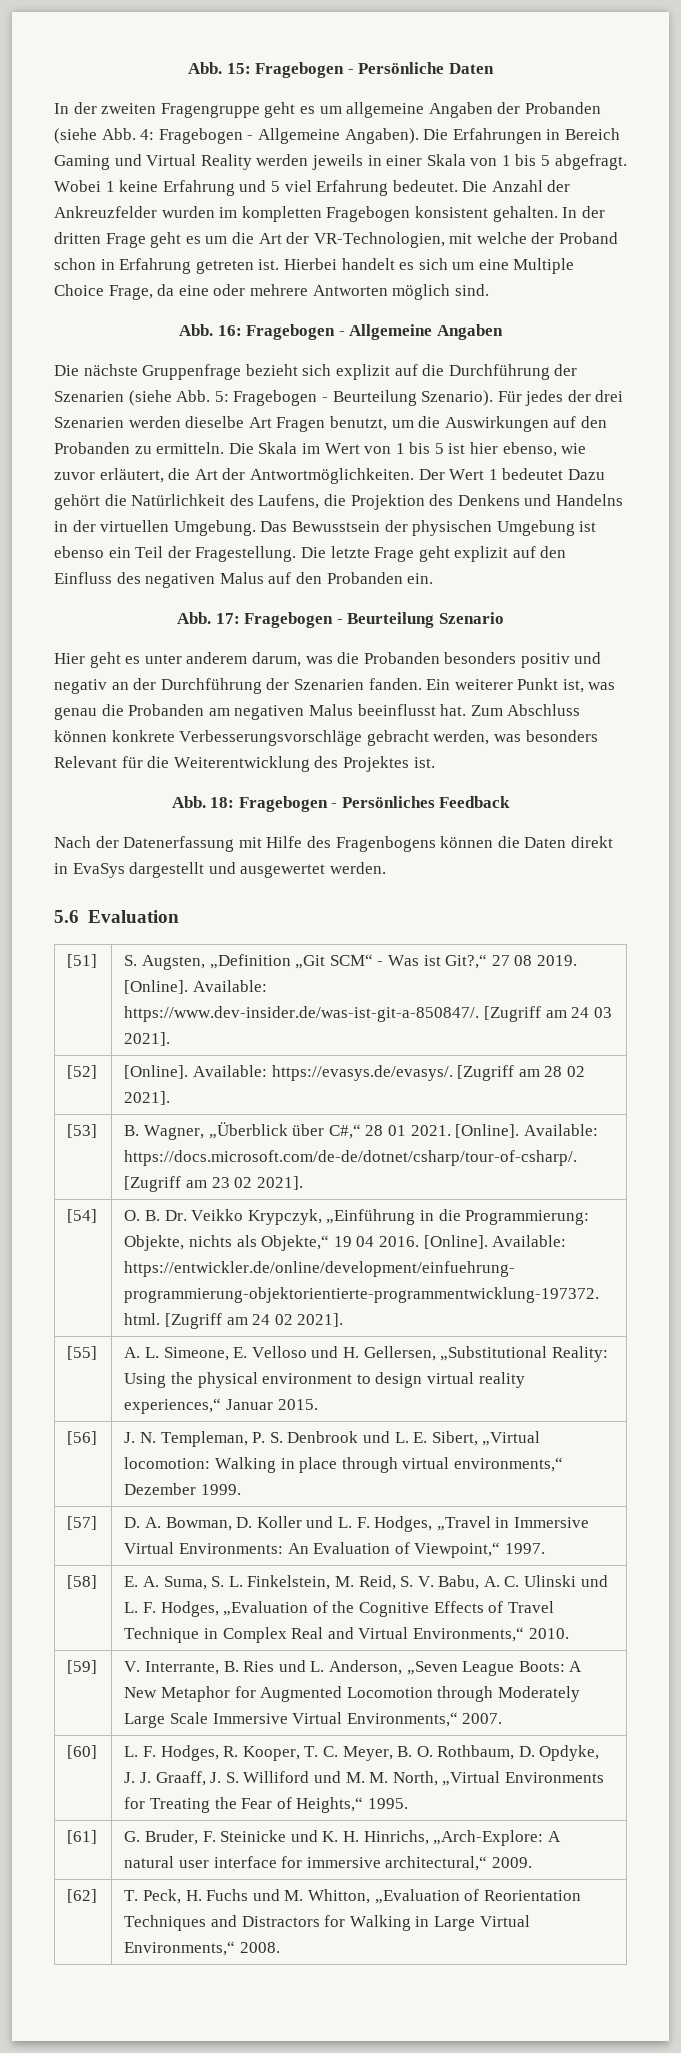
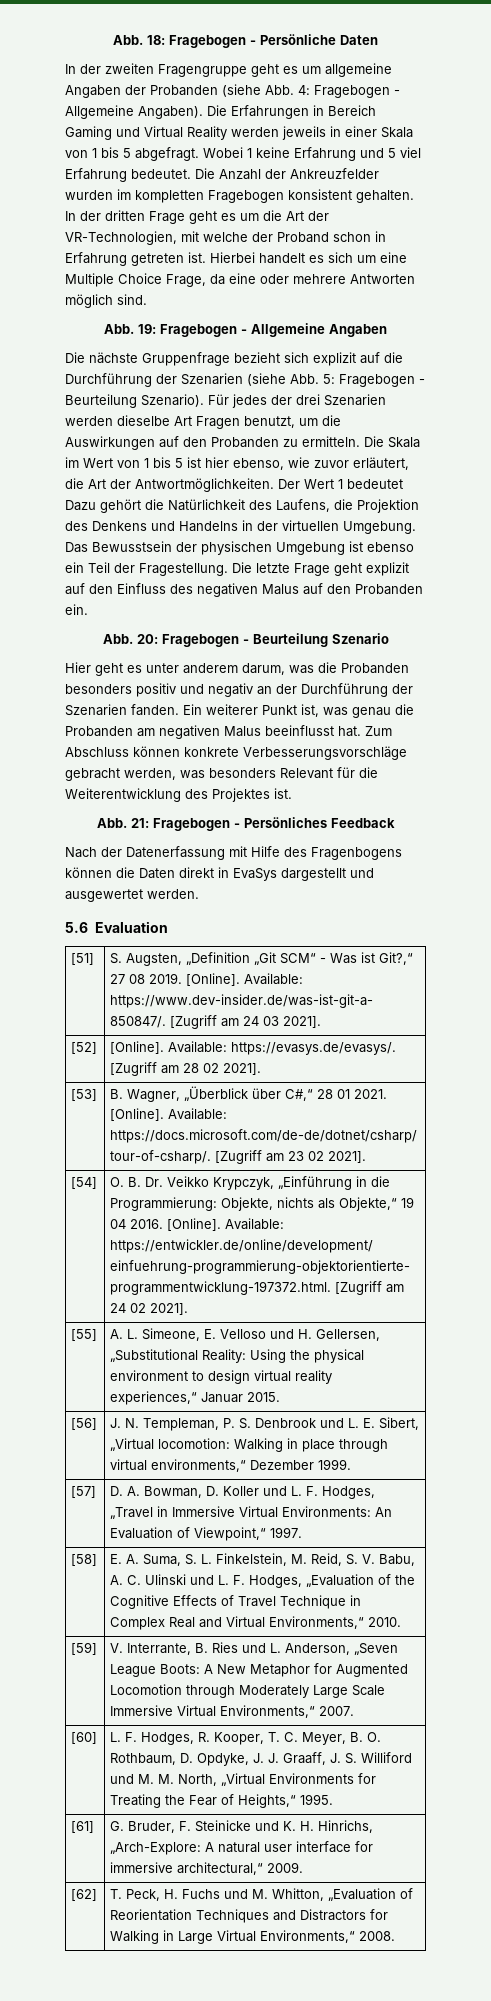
[188,62,251,74] Abb. 15: -> [113,35,165,45] Abb. 18:
[217,325,242,336] 16: -> [138,324,156,334] 19:
[215,613,240,624] 17: -> [136,634,158,644] 20:
[210,797,235,808] 18: -> [130,818,149,828] 21:

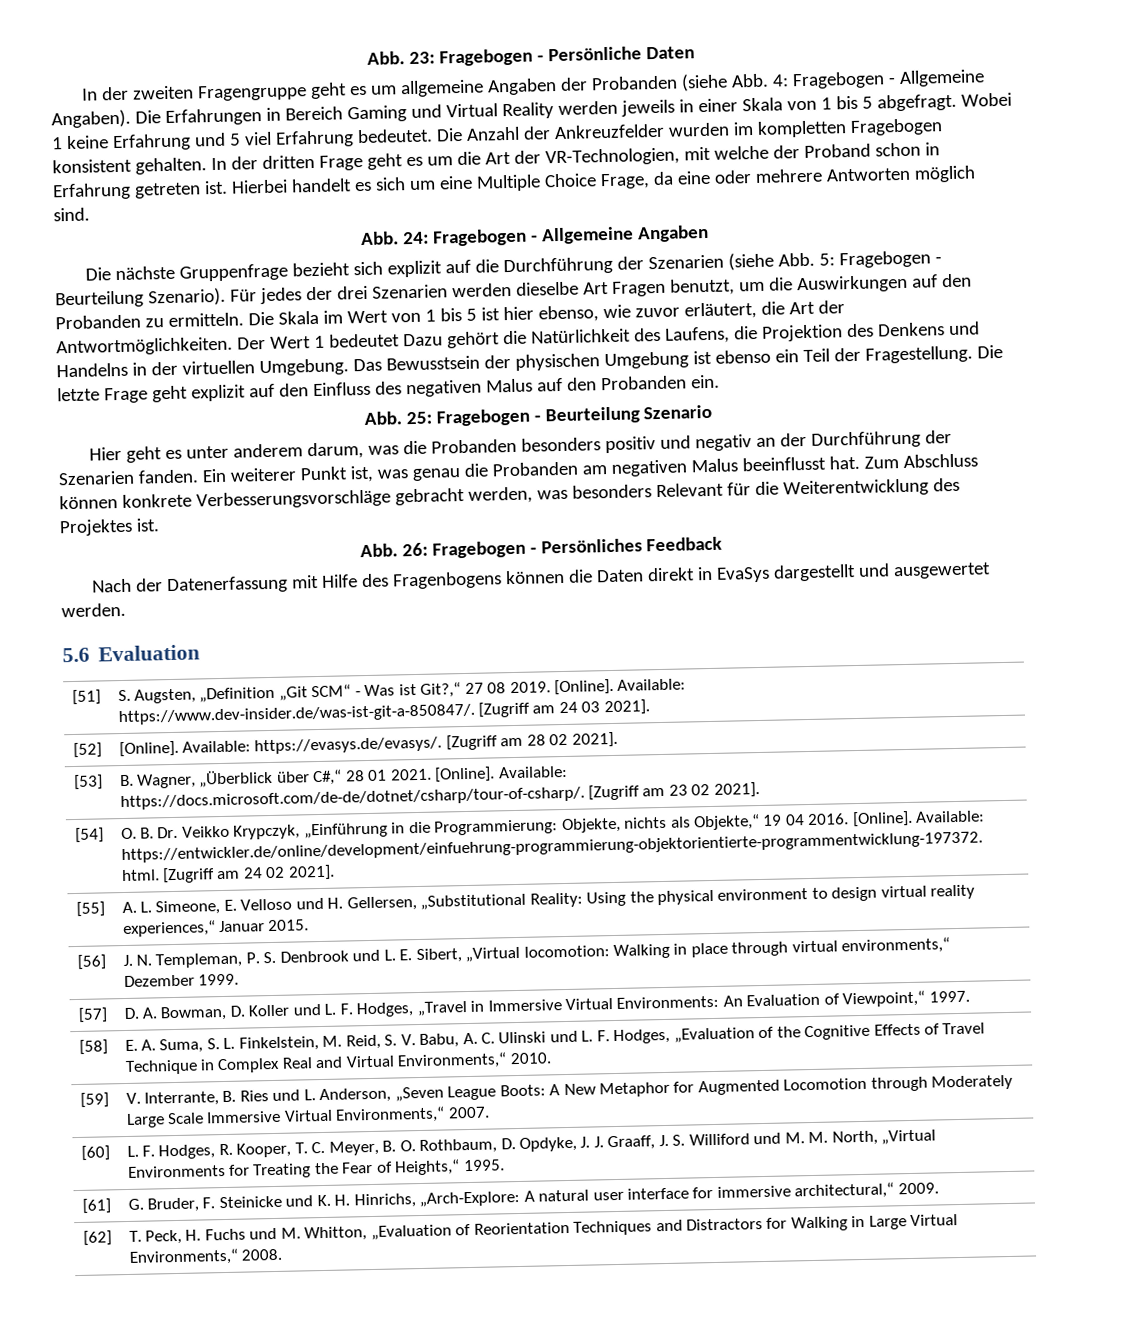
[113,35,165,45] Abb. 18: -> [367,51,436,65] Abb. 23:
[138,324,156,334] 19: -> [403,231,430,245] 24:
[136,634,158,644] 20: -> [405,411,432,425] 25:
[130,818,149,828] 21: -> [401,542,428,557] 26:

